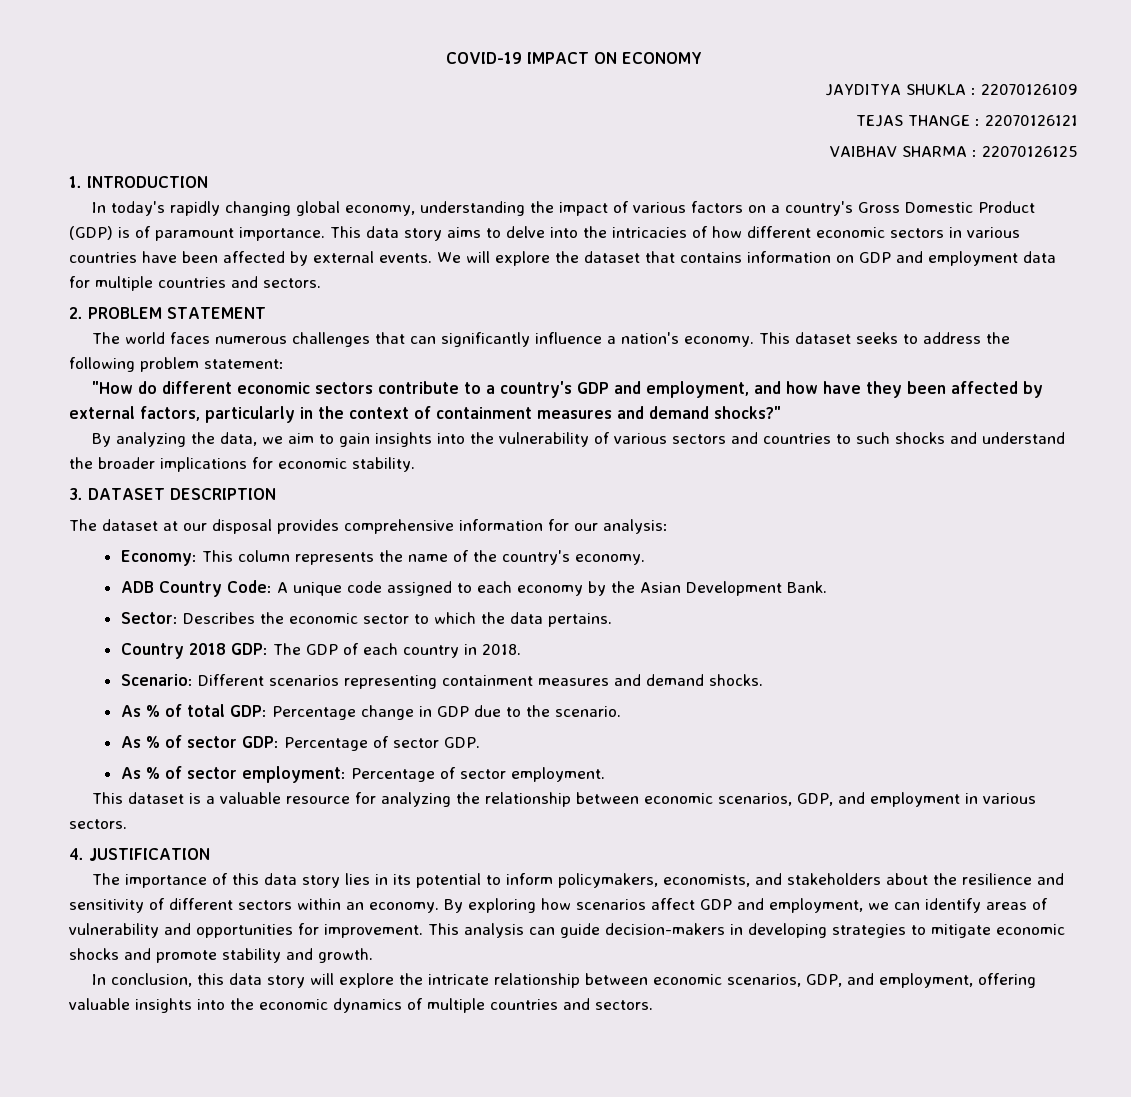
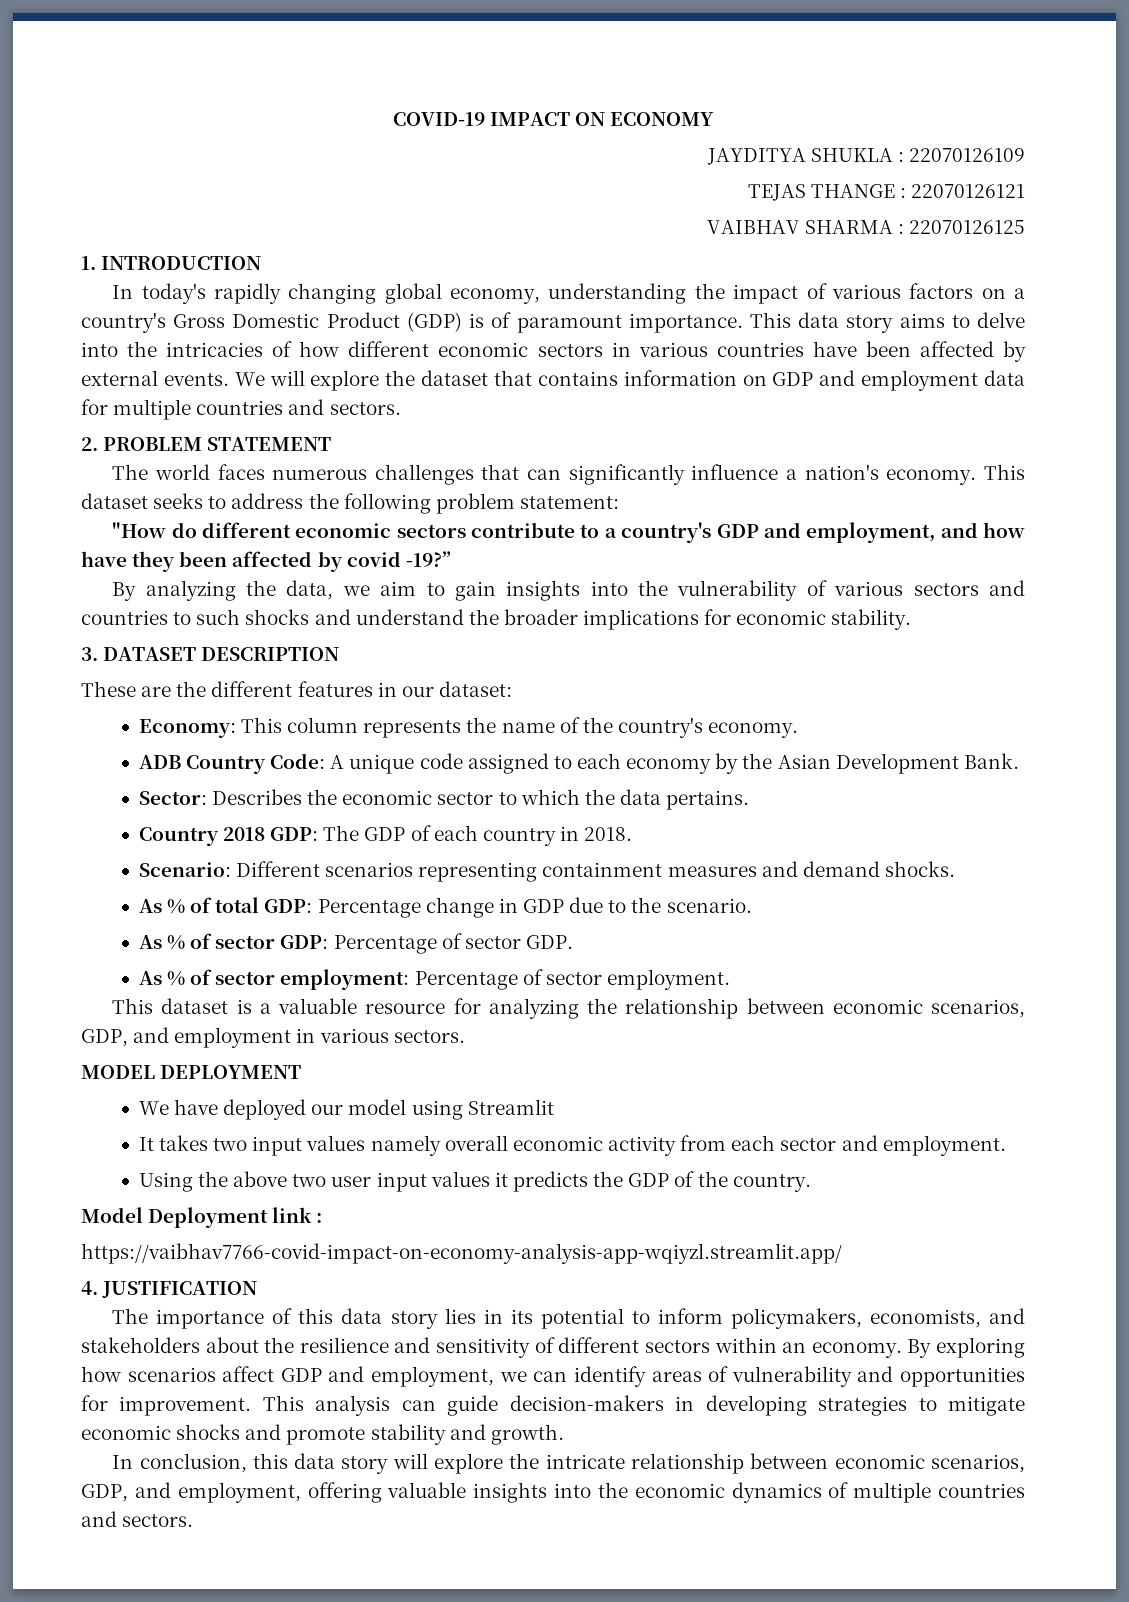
[69,406,781,423] external factors, particularly in the context of containment measures and demand shocks?" -> [346,551,451,567] covid -19?”
[69,519,668,534] The dataset at our disposal provides comprehensive information for our analysis: -> [81,681,512,697] These are the different features in our dataset:
(127, 824) none -> [81,1065,302,1079] [138,1099,554,1120] [138,1135,1006,1156] [138,1171,811,1192] [81,1207,323,1228] [81,1243,842,1264] // MODEL DEPLOYMENT // We have deployed our model using Streamlit // It takes two input values namely overall economic activity from each sector and employment. // Using the above two user input values it predicts the GDP of the country. // Model Deployment link : // https://vaibhav7766-covid-impact-on-economy-analysis-app-wqiyzl.streamlit.app/

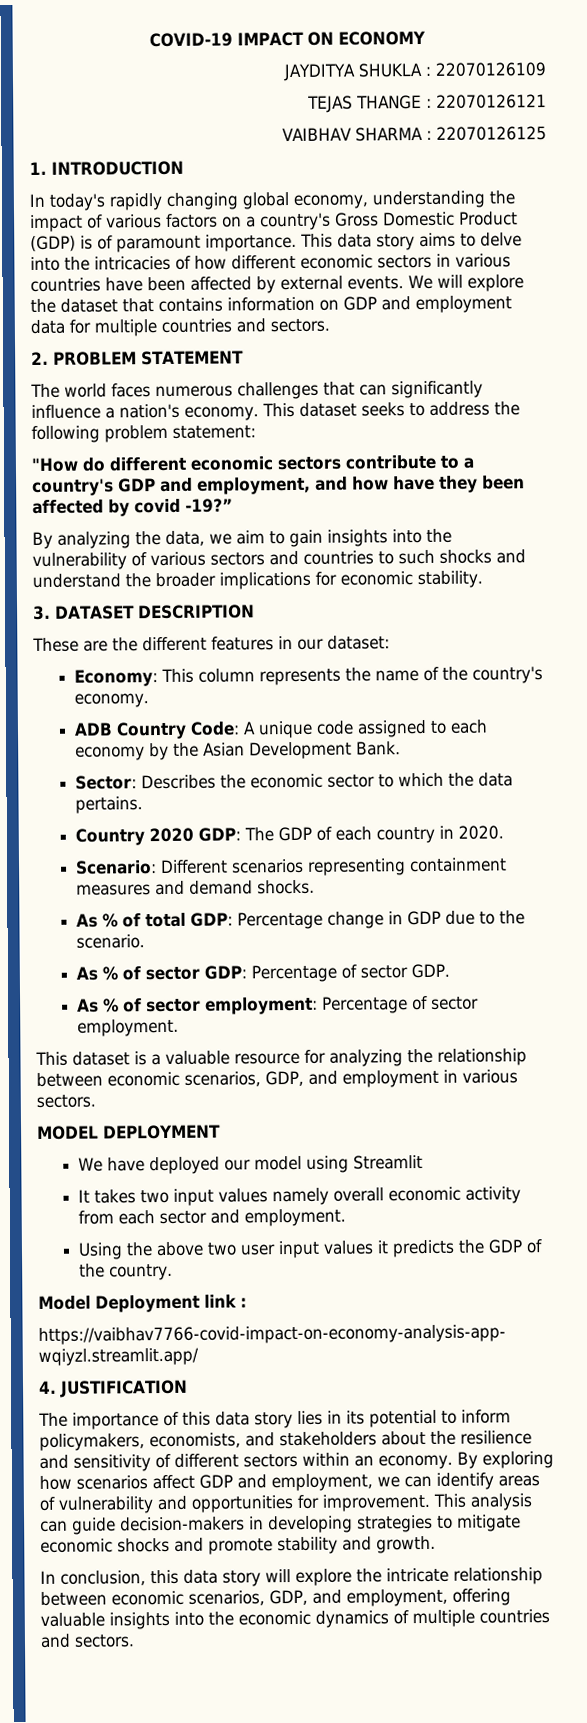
[223,827,266,841] 2018 -> [148,827,194,843] 2020
[584,827,633,841] 2018. -> [457,825,504,840] 2020.

